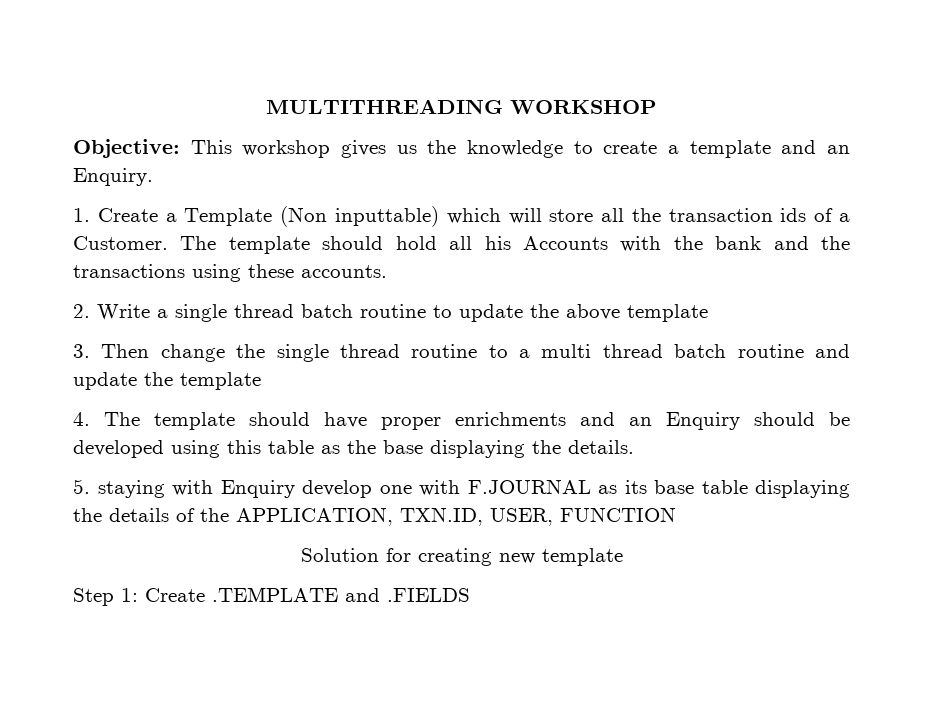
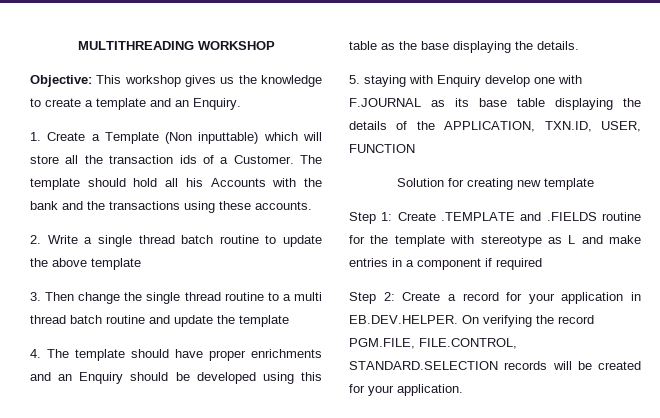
(470, 595) none -> [602,212,641,221] [349,235,641,247] [349,258,542,270] [349,292,641,304] [349,315,594,327] [349,338,517,349] [349,361,641,370] [349,384,463,396] routine for the template with stereotype as L and make entries in a component if required // Step 2: Create a record for your application in EB.DEV.HELPER. On verifying the record PGM.FILE, FILE.CONTROL, STANDARD.SELECTION records will be created for your application.

